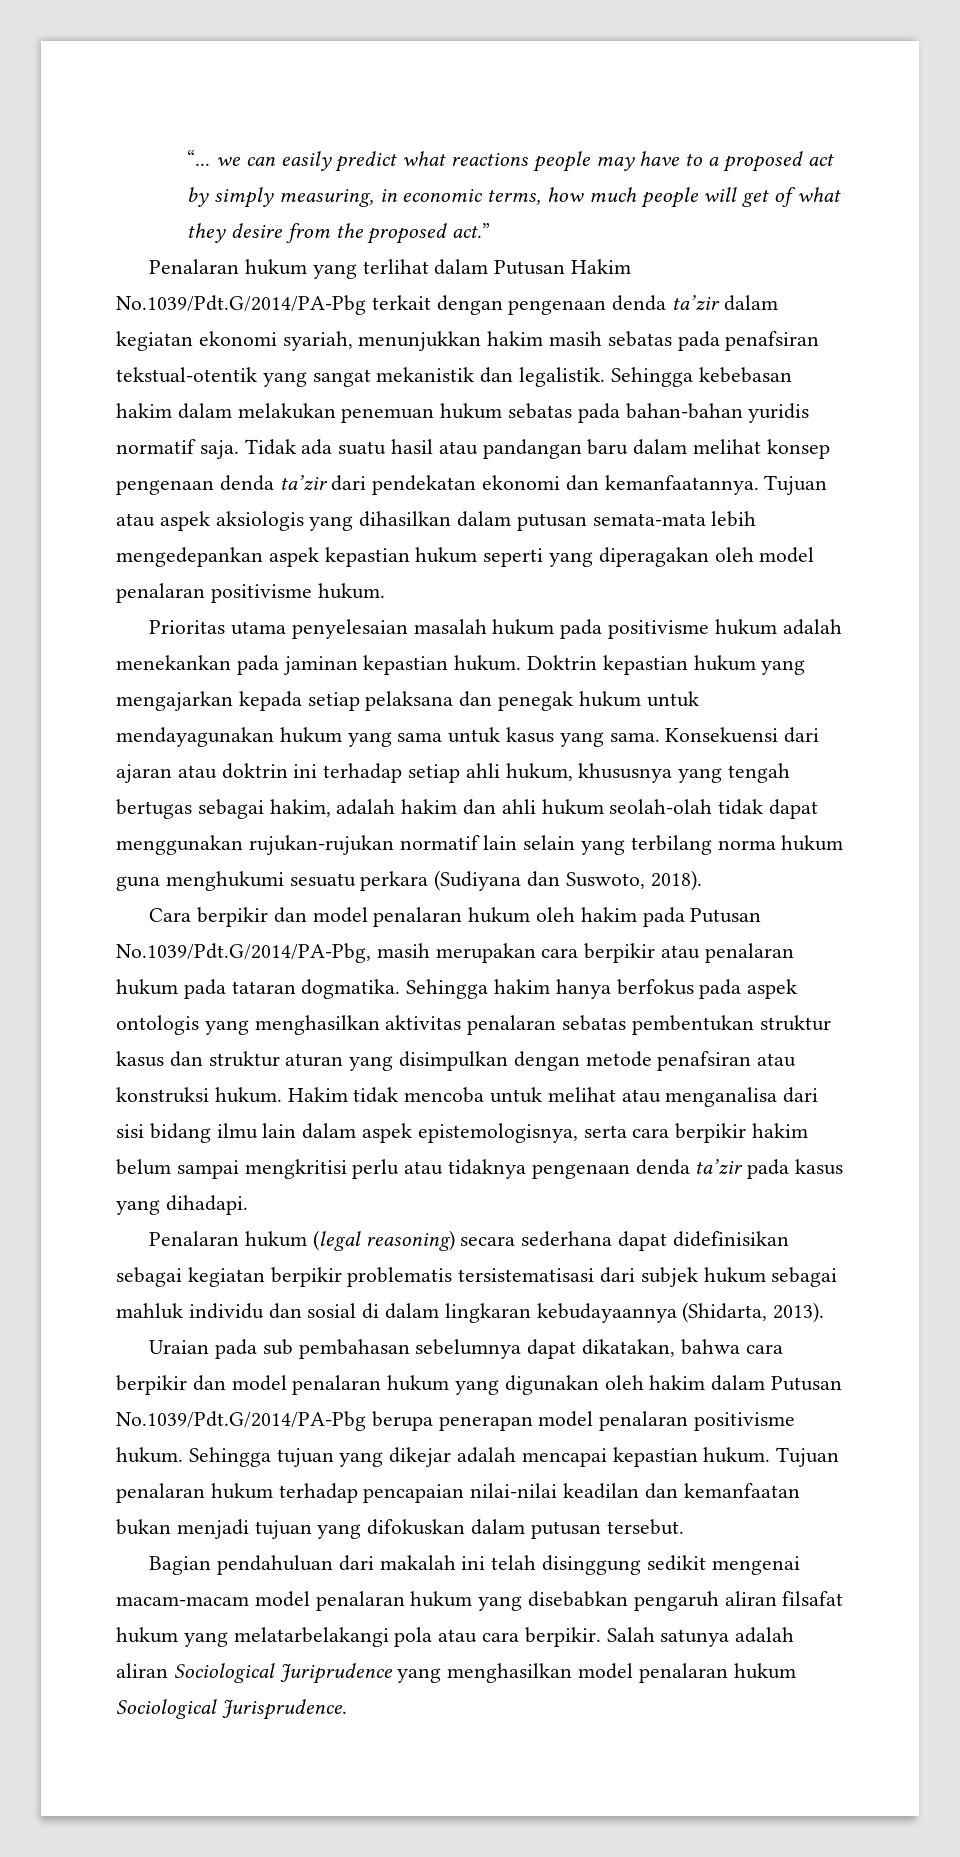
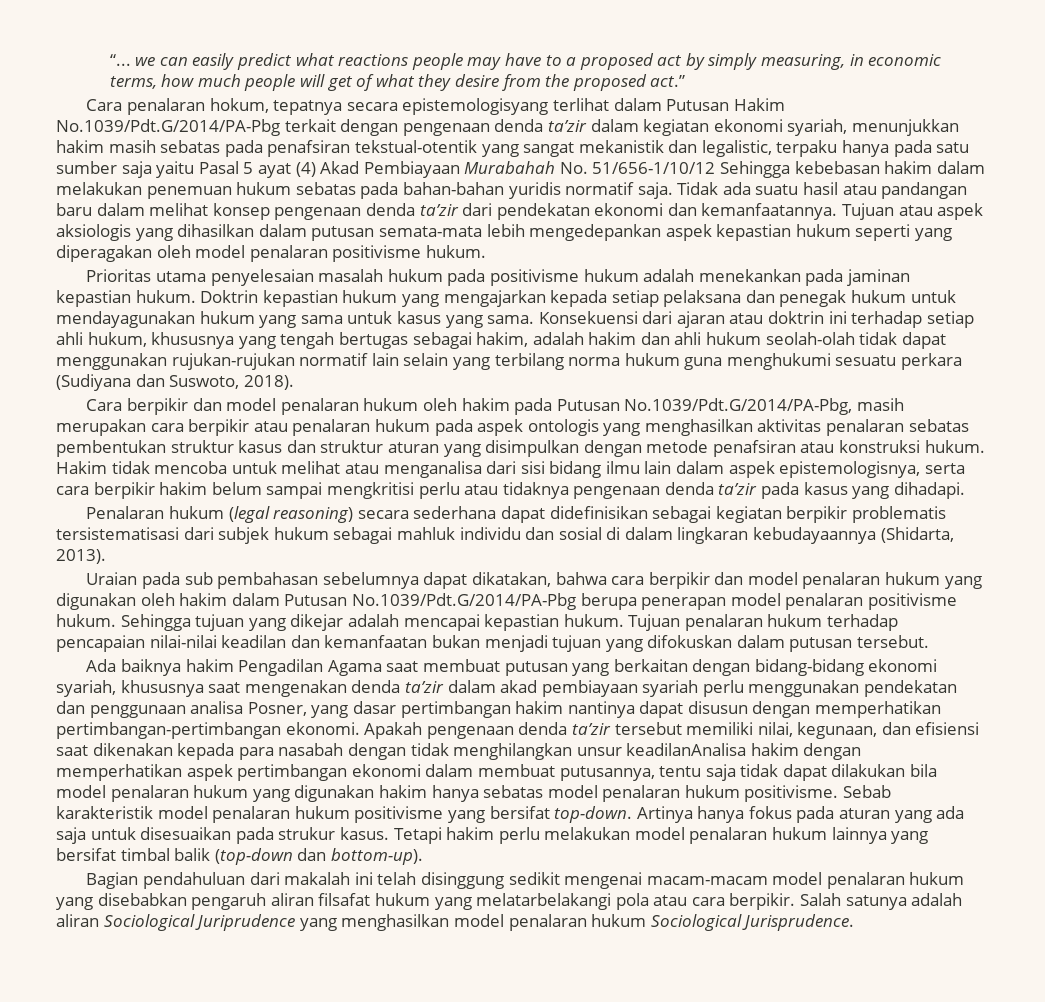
[149,259,357,279] Penalaran hukum yang -> [86,98,549,115] Cara penalaran hokum, tepatnya secara epistemologisyang
[519,367,606,387] legalistik. -> [701,140,970,157] [56,161,716,178] legalistic, terpaku hanya pada satu sumber saja yaitu Pasal 5 ayat (4) Akad Pembiayaan Murabahah No. 51/656-1/10/12
[231,979,742,999] tataran dogmatika. Sehingga hakim hanya berfokus pada -> (473, 427) none
(684, 1527) none -> [86,659,938,676] [56,680,958,697] [56,701,942,718] [56,722,980,739] [56,743,862,760] [56,764,938,781] [56,785,892,802] [56,806,965,823] [56,827,929,844] [56,848,423,865] // Ada baiknya hakim Pengadilan Agama saat membuat putusan yang berkaitan dengan bidang-bidang ekonomi syariah, khususnya saat mengenakan denda ta’zir dalam akad pembiayaan syariah perlu menggunakan pendekatan dan penggunaan analisa Posner, yang dasar pertimbangan hakim nantinya dapat disusun dengan memperhatikan pertimbangan-pertimbangan ekonomi. Apakah pengenaan denda ta’zir tersebut memiliki nilai, kegunaan, dan efisiensi saat dikenakan kepada para nasabah dengan tidak menghilangkan unsur keadilanAnalisa hakim dengan memperhatikan aspek pertimbangan ekonomi dalam membuat putusannya, tentu saja tidak dapat dilakukan bila model penalaran hukum yang digunakan hakim hanya sebatas model penalaran hukum positivisme. Sebab karakteristik model penalaran hukum positivisme yang bersifat top-down. Artinya hanya fokus pada aturan yang ada saja untuk disesuaikan pada strukur kasus. Tetapi hakim perlu melakukan model penalaran hukum lainnya yang bersifat timbal balik (top-down dan bottom-up).

